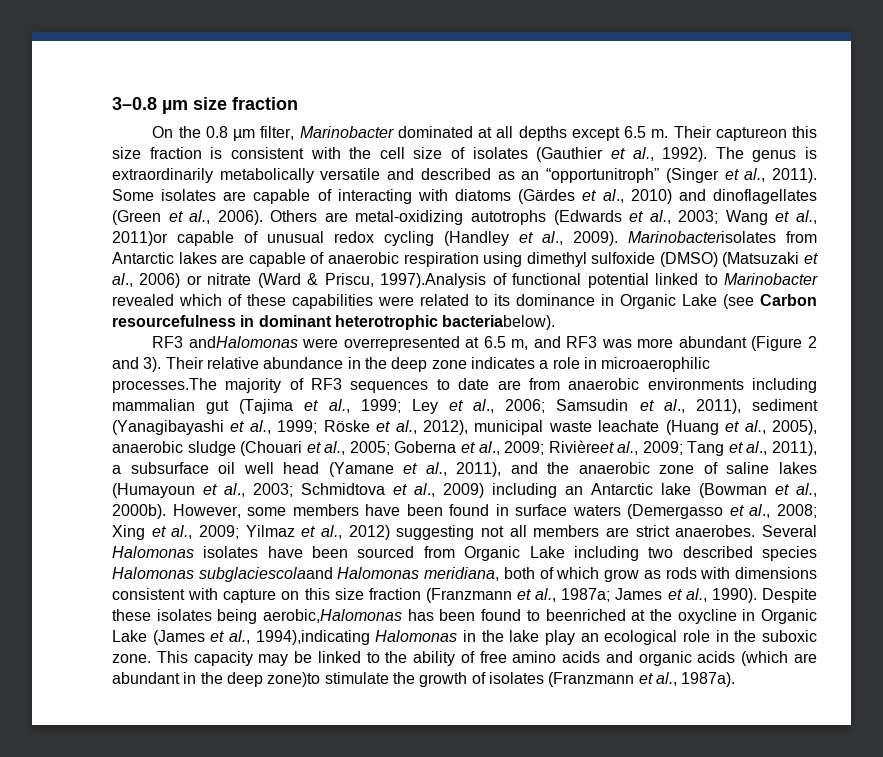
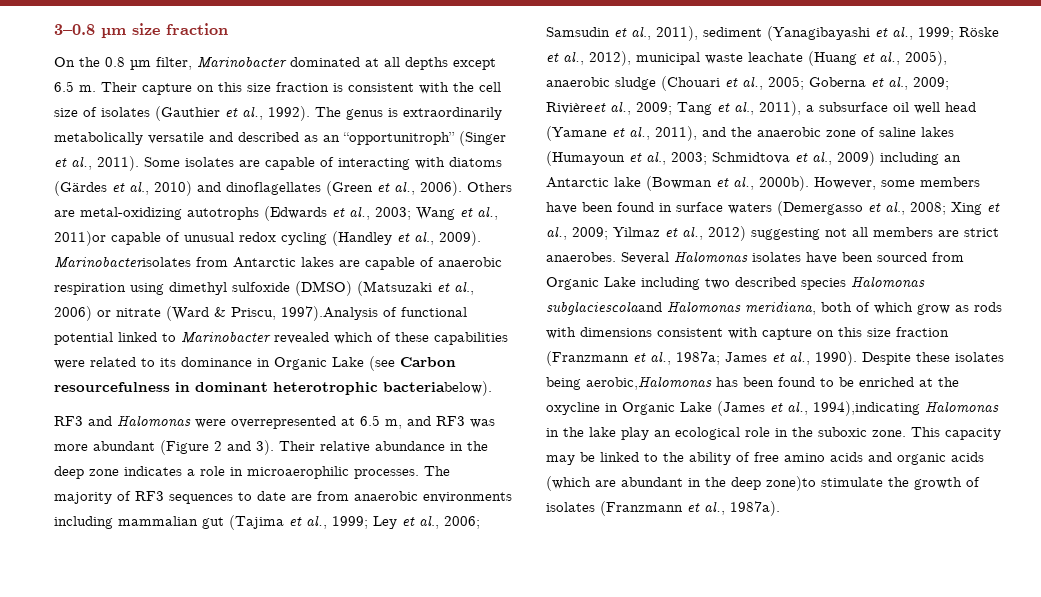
[715,127,787,141] captureon -> [142,83,214,95] capture on
[188,336,298,348] andHalomonas -> [88,415,191,427] and Halomonas
[112,378,217,393] processes.The -> [354,466,450,479] processes. The
[545,609,626,621] beenriched -> [839,377,914,387] be enriched

